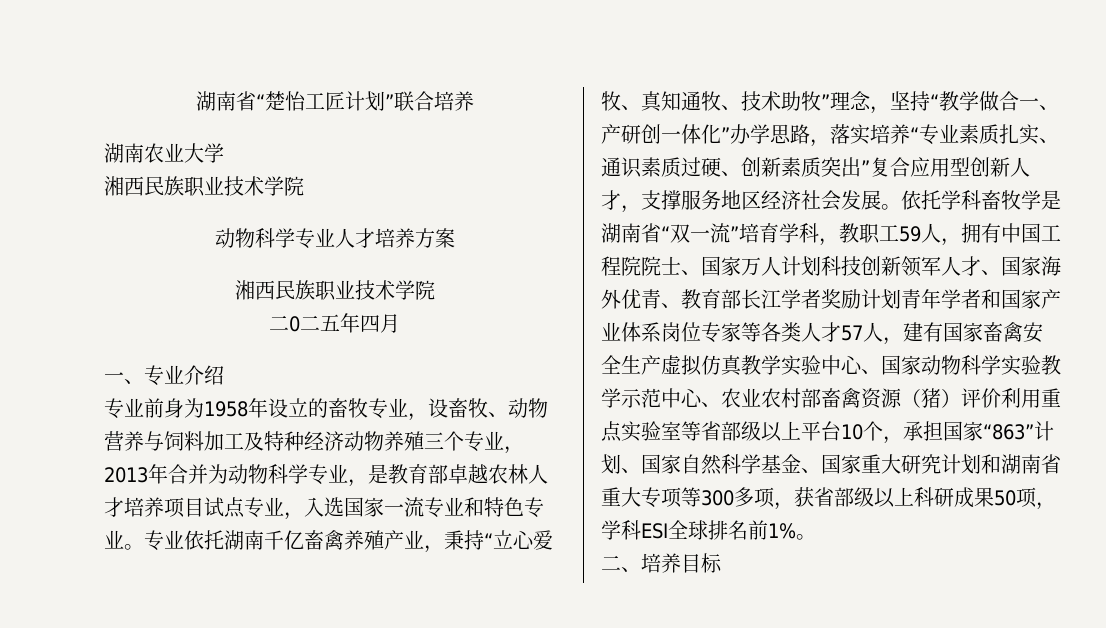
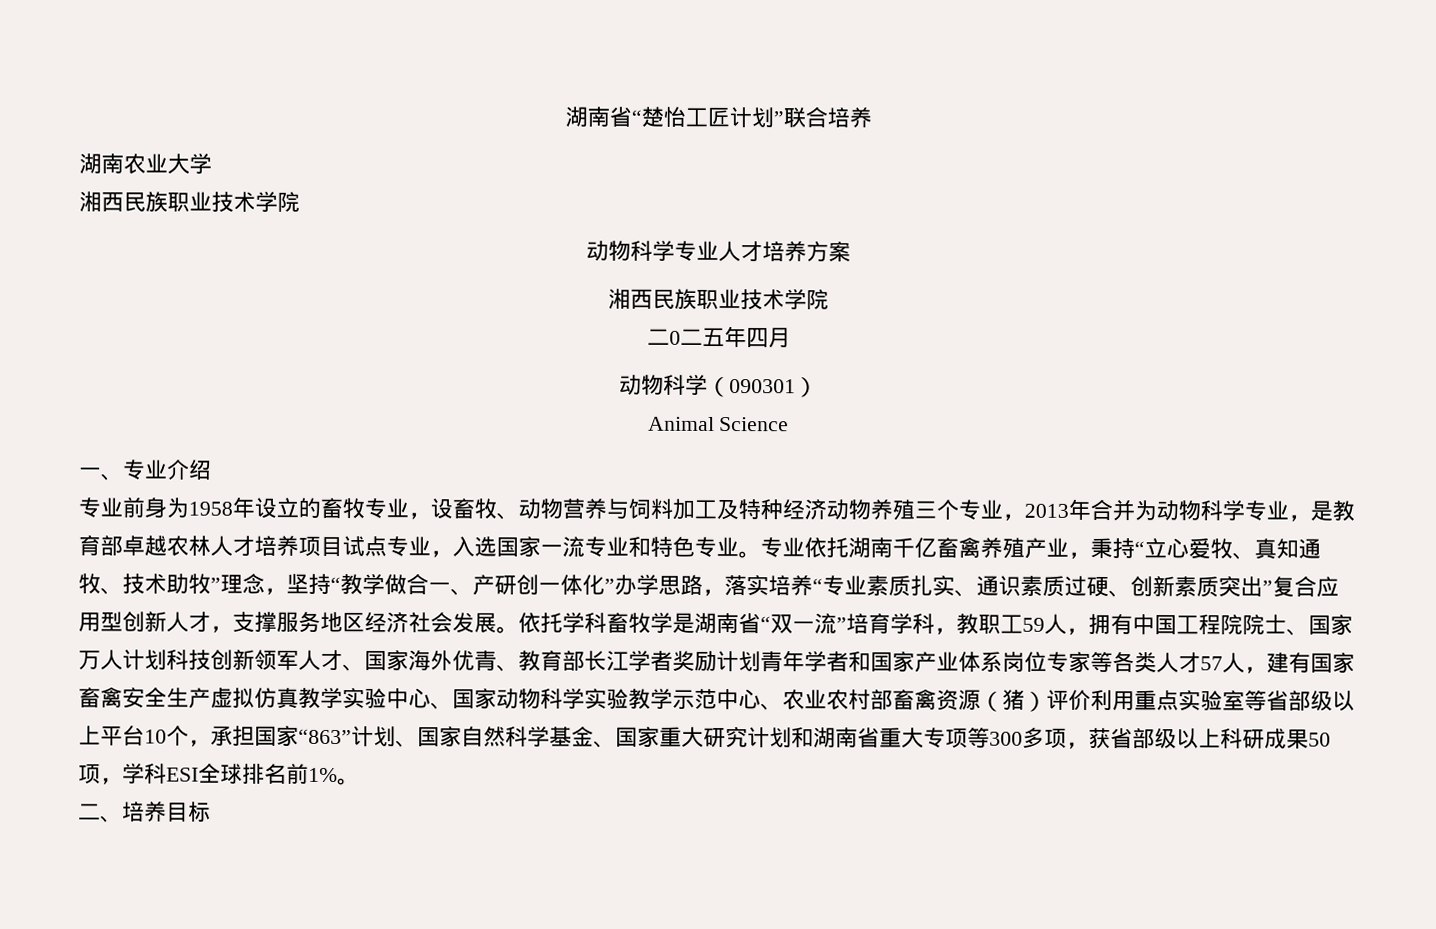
(400, 323) none -> [619,374,818,398] [647,416,790,432] // 动物科学（090301） // Animal Science

